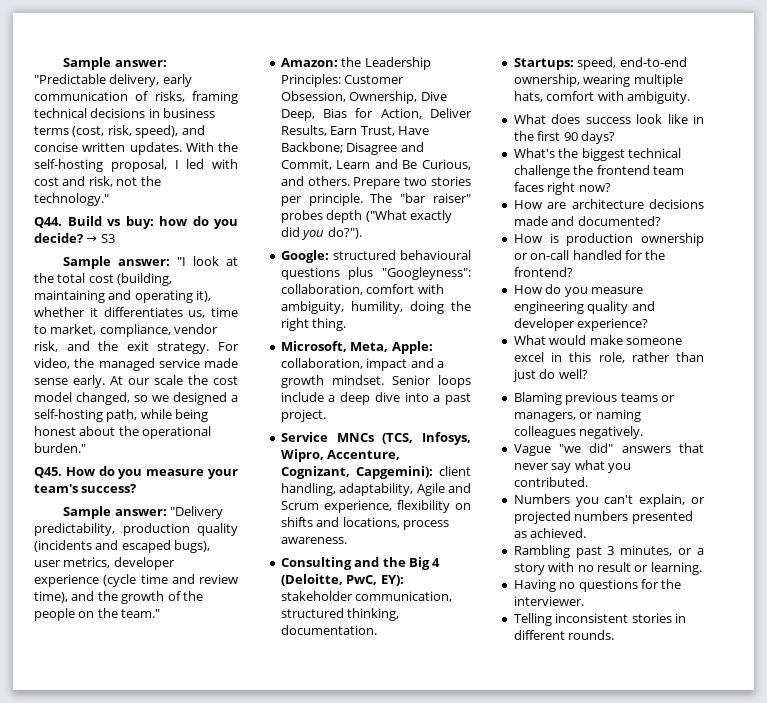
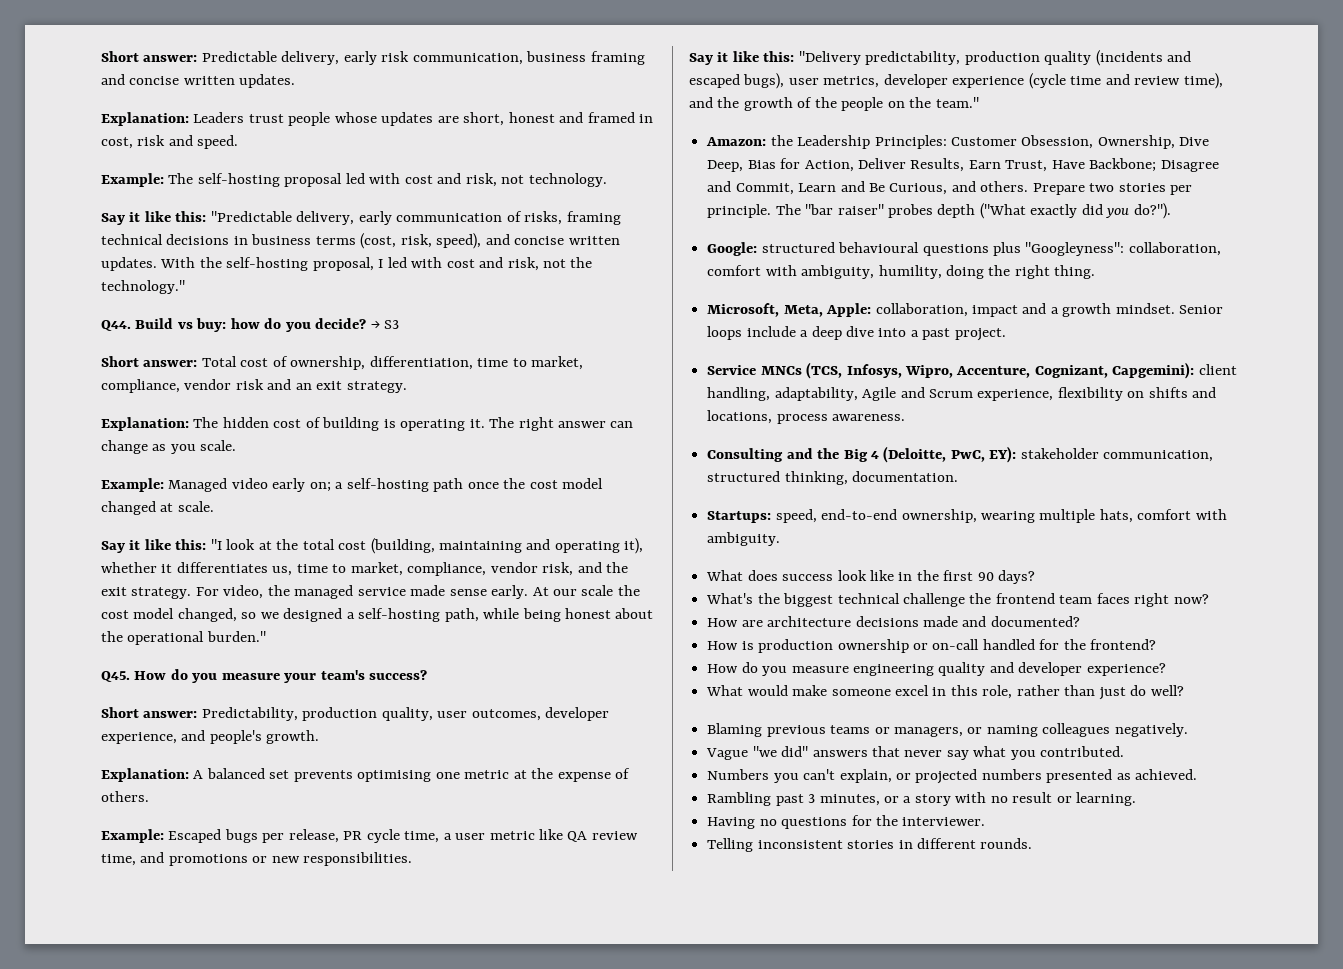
[63,57,167,70] Sample answer: -> [101,51,645,65] [101,74,296,88] [101,112,654,126] [101,135,239,149] [101,173,607,187] [101,211,207,225] Short answer: Predictable delivery, early risk communication, business framing and concise written updates. // Explanation: Leaders trust people whose updates are short, honest and framed in cost, risk and speed. // Example: The self-hosting proposal led with cost and risk, not technology. // Say it like this:
[63,256,171,269] Sample answer: -> [101,356,584,370] [101,379,407,393] [101,417,634,431] [101,440,237,454] [101,478,604,492] [101,501,214,515] [101,539,207,553] Short answer: Total cost of ownership, differentiation, time to market, compliance, vendor risk and an exit strategy. // Explanation: The hidden cost of building is operating it. The right answer can change as you scale. // Example: Managed video early on; a self-hosting path once the cost model changed at scale. // Say it like this:
[63,506,167,519] Sample answer: -> [101,707,610,721] [101,730,320,744] [101,768,631,782] [101,791,149,802] [101,829,638,843] [101,852,413,866] [689,51,795,65] Short answer: Predictability, production quality, user outcomes, developer experience, and people's growth. // Explanation: A balanced set prevents optimising one metric at the expense of others. // Example: Escaped bugs per release, PR cycle time, a user metric like QA review time, and promotions or new responsibilities. // Say it like this:

